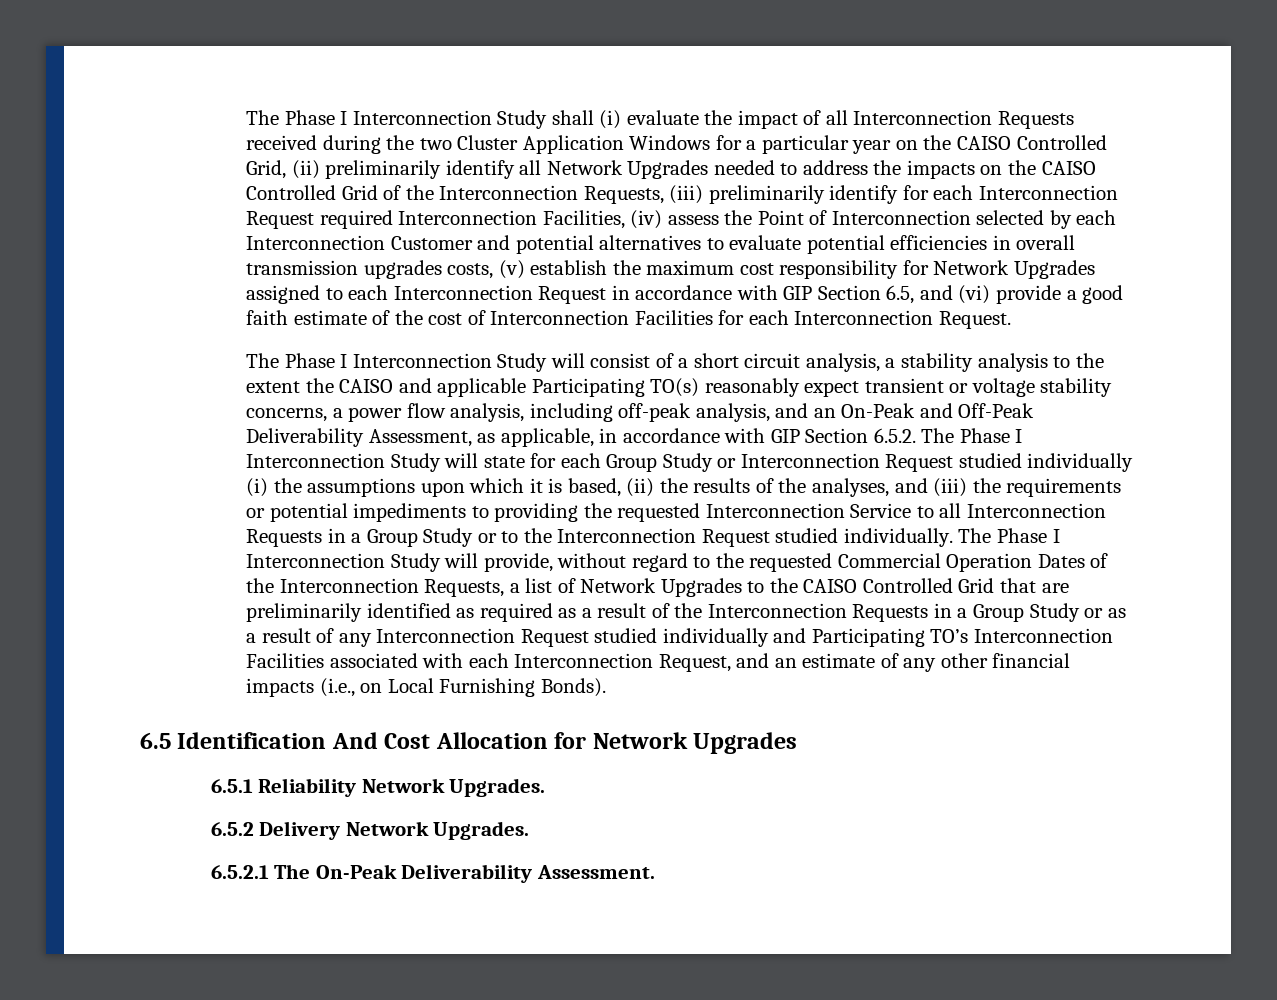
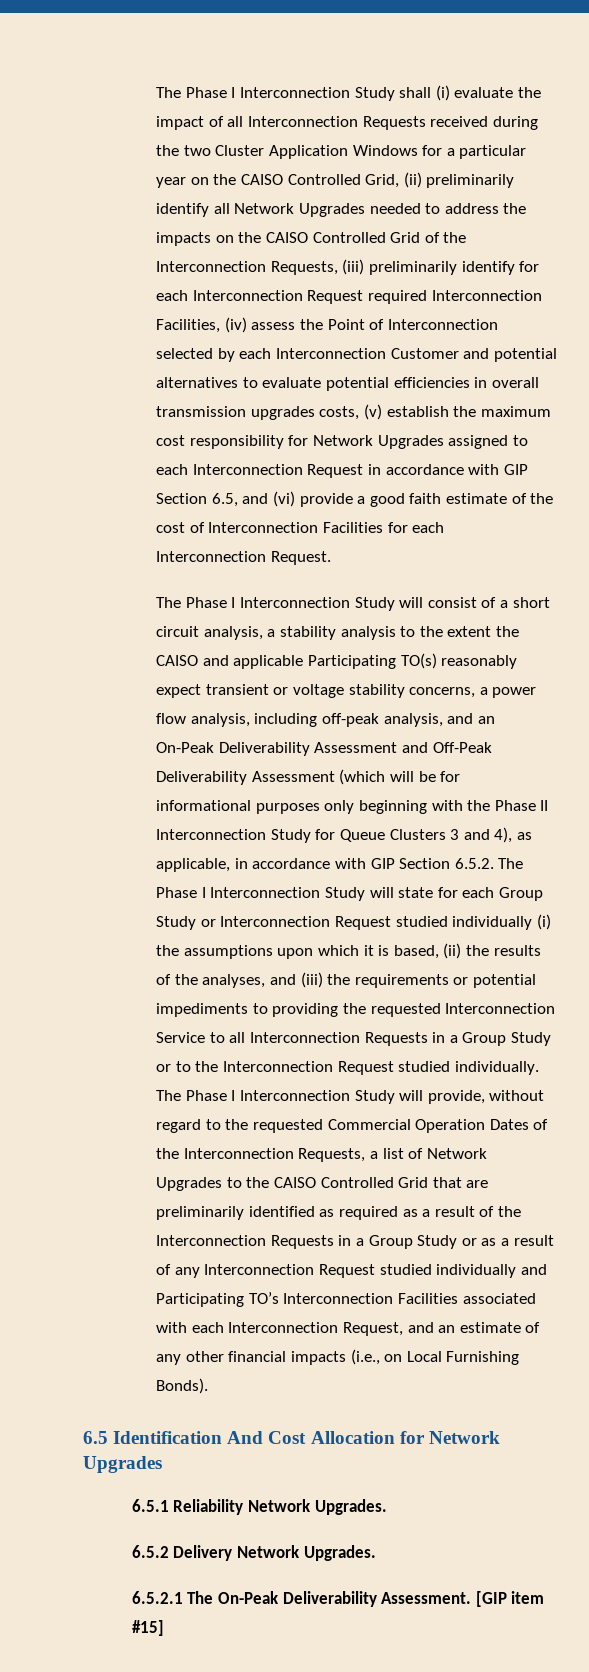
(916, 410) none -> [218,742,398,756] Deliverability Assessment
[368,429,472,447] Assessment, -> [251,769,461,785] [156,800,549,814] [156,827,513,843] Assessment (which will be for informational purposes only beginning with the Phase II Interconnection Study for Queue Clusters 3 and 4),
(655, 872) none -> [475,1591,545,1607] [131,1620,164,1636] [GIP item #15]

